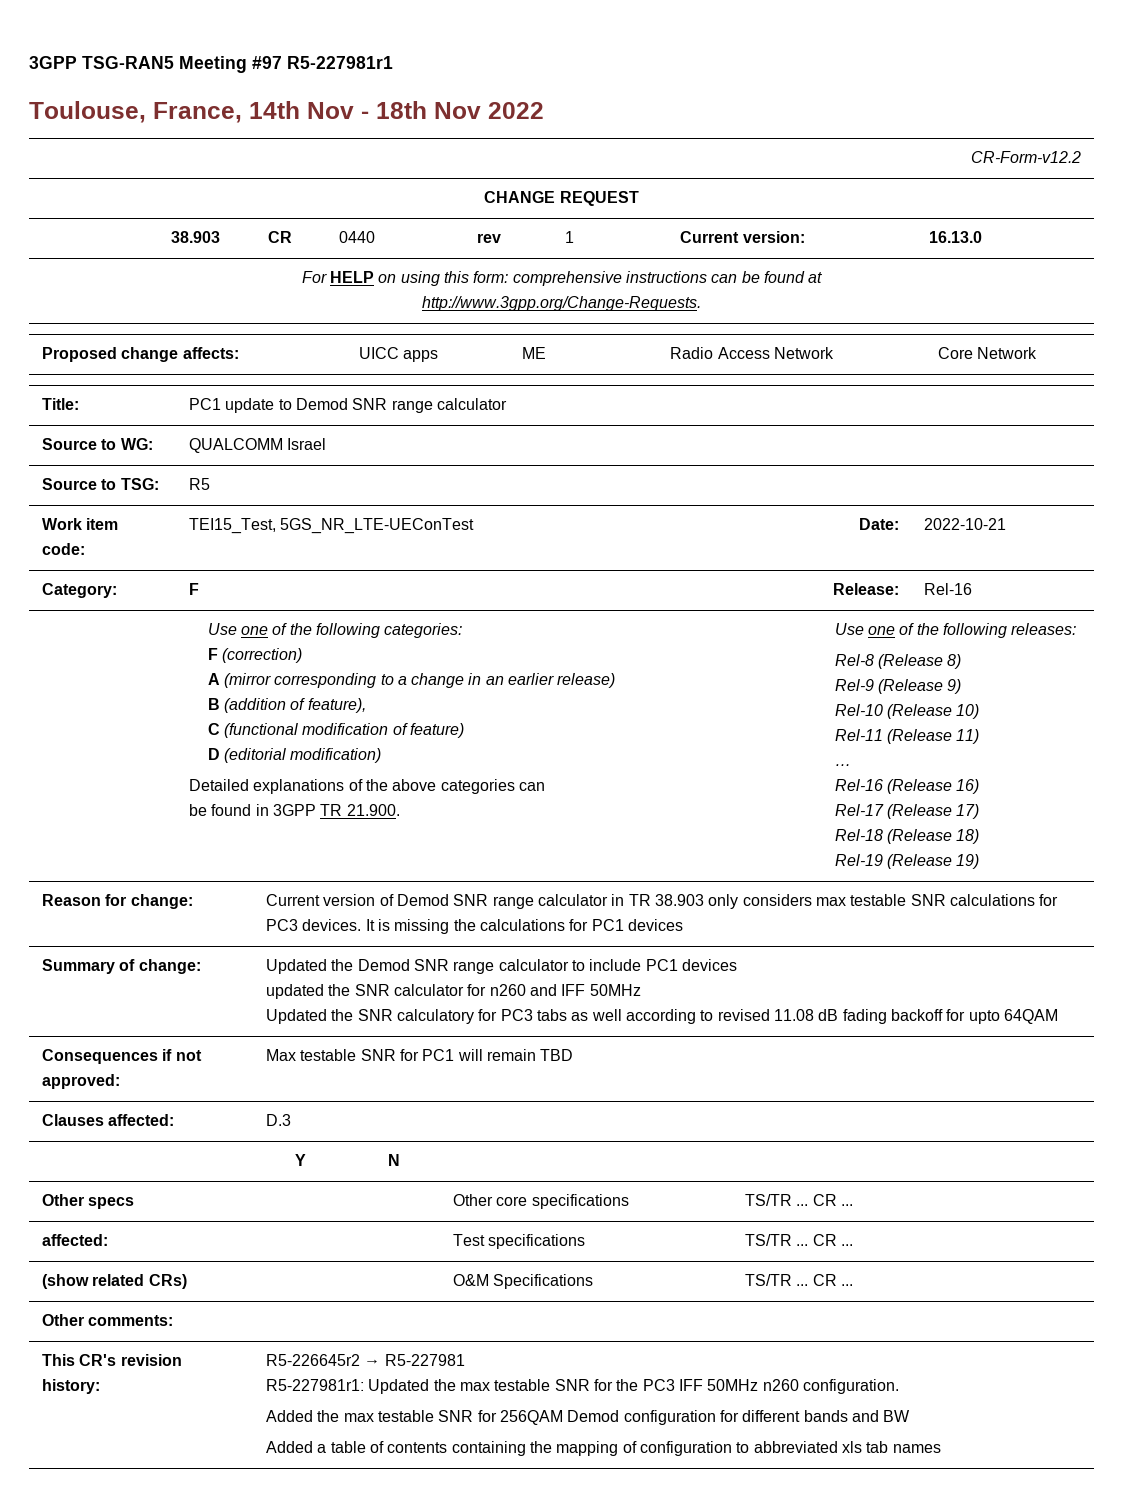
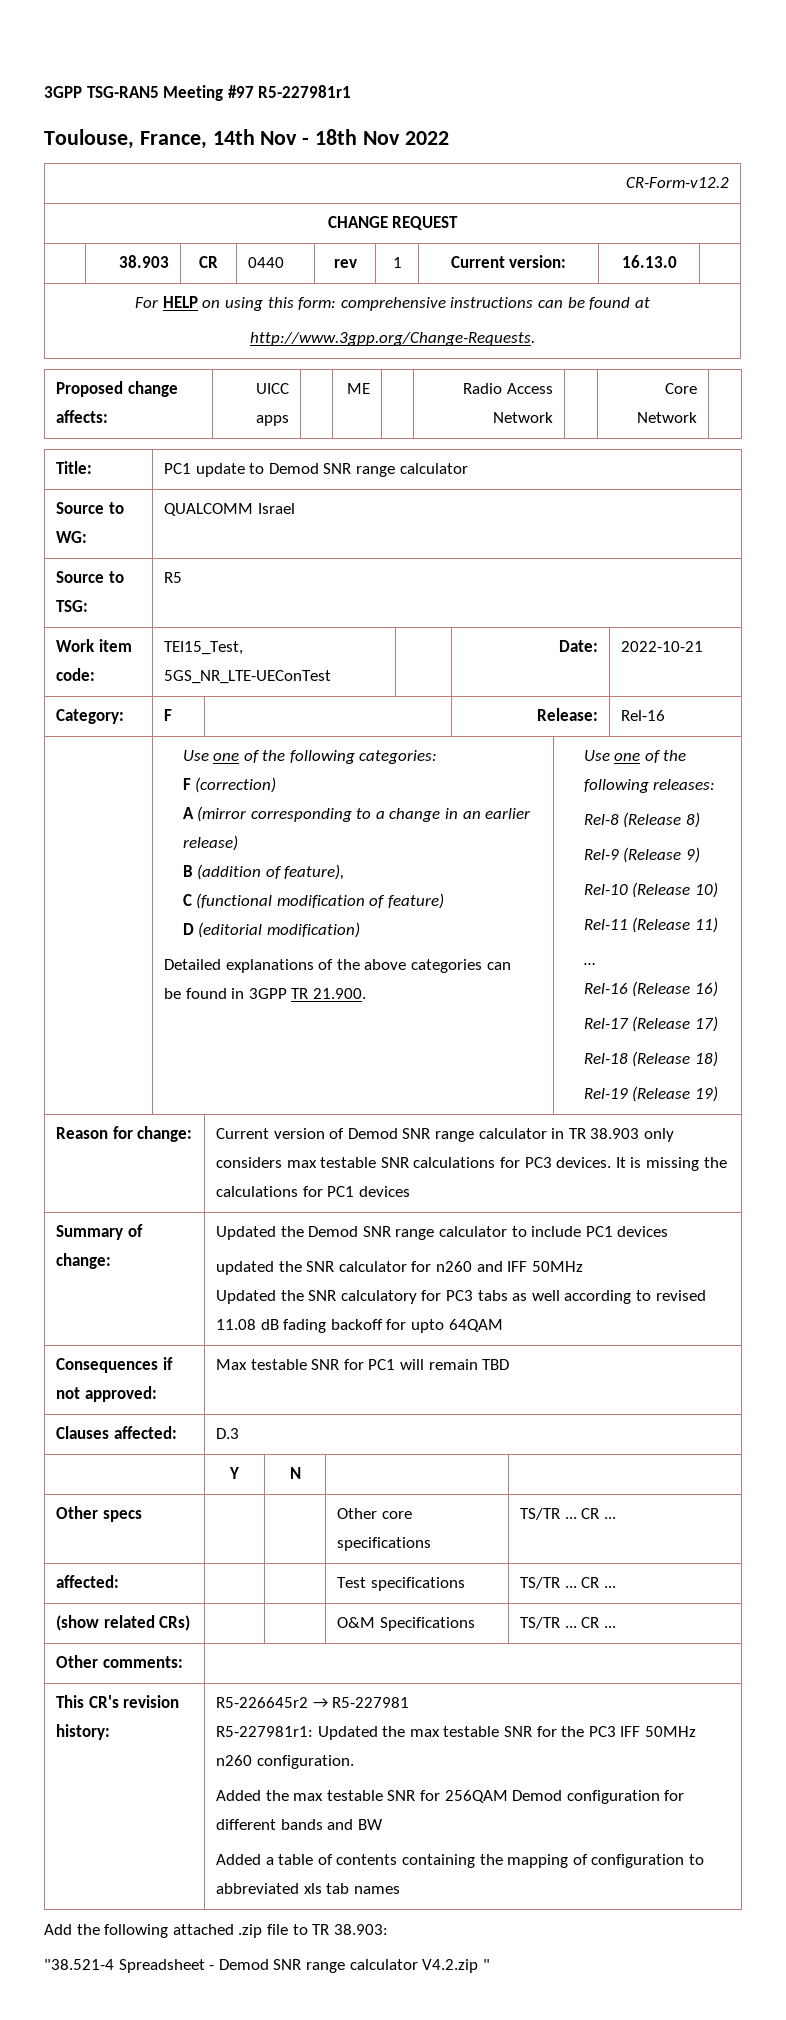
(941, 1448) none -> [44,1924,388,1938] [44,1959,490,1973] // Add the following attached .zip file to TR 38.903: // "38.521-4 Spreadsheet - Demod SNR range calculator V4.2.zip "

